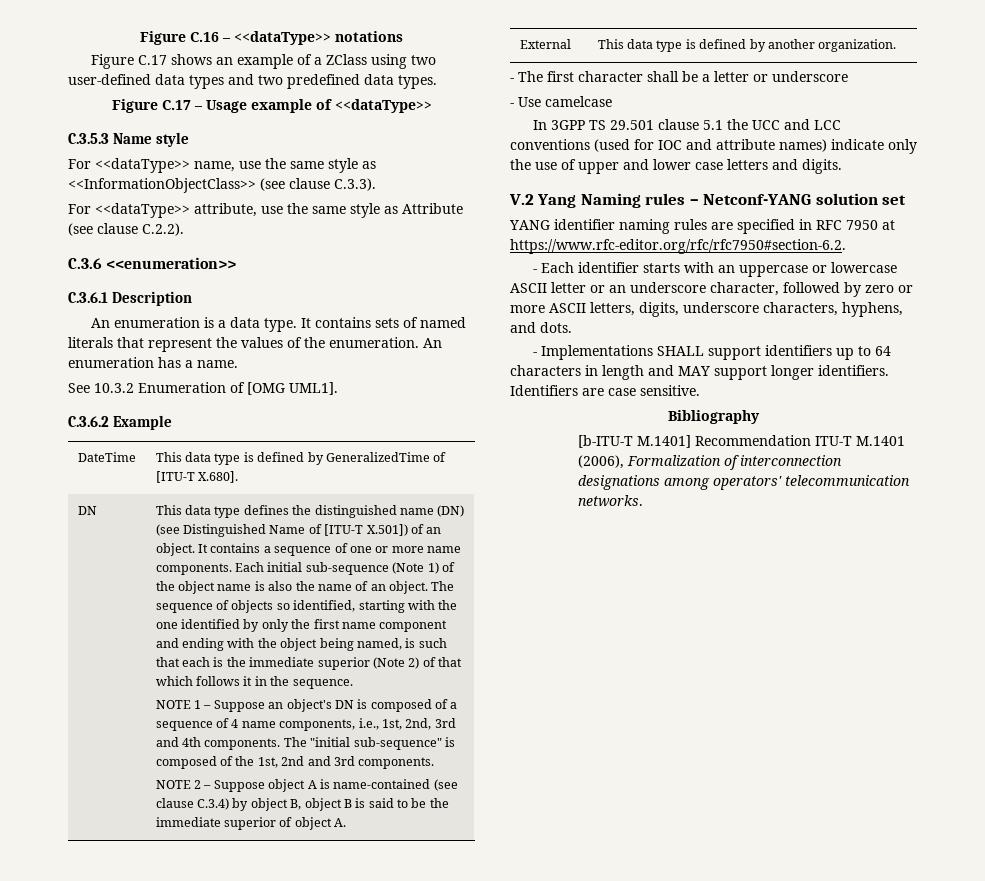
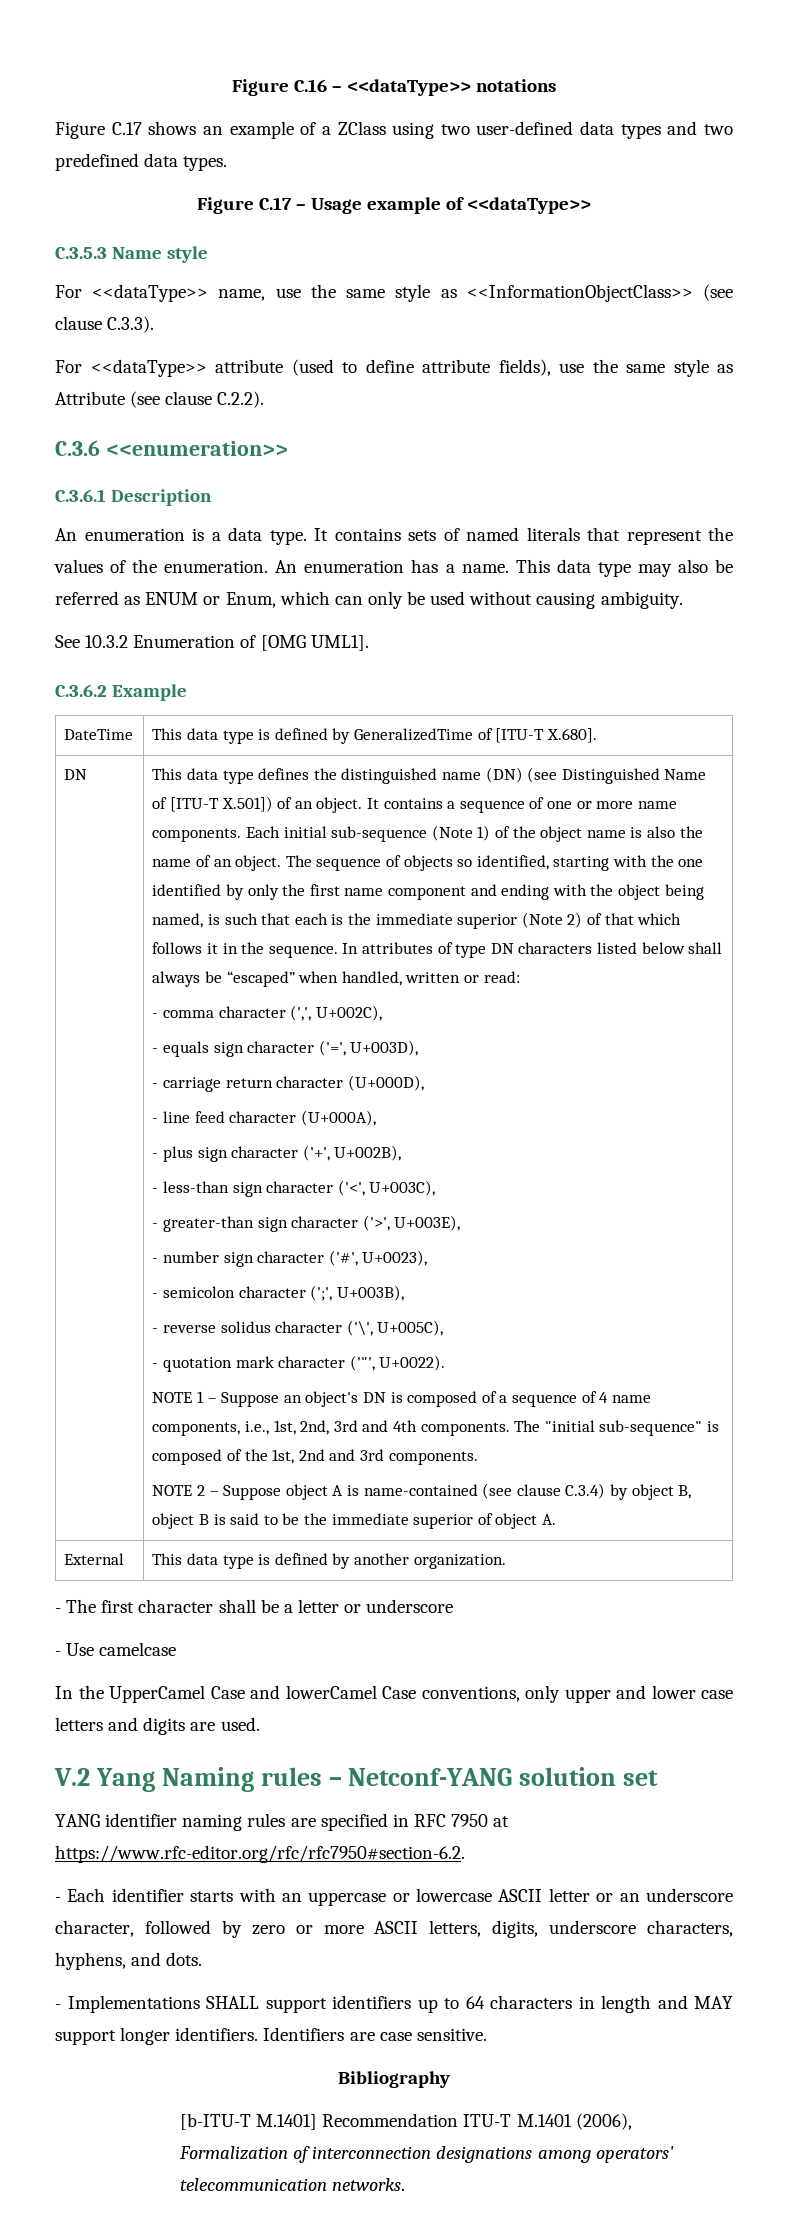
[194,203,257,217] attribute, -> [215,359,551,376] attribute (used to define attribute fields),
(238, 364) none -> [515,559,733,577] [55,591,683,609] This data type may also be referred as ENUM or Enum, which can only be used without causing ambiguity.
(353, 684) none -> [342,942,723,958] [152,971,520,987] [152,1005,382,1021] [152,1040,419,1057] [152,1075,424,1092] [152,1110,376,1126] [152,1145,402,1162] [152,1180,436,1197] [152,1215,461,1232] [152,1250,428,1267] [152,1285,404,1301] [152,1320,444,1336] [152,1355,446,1372] In attributes of type DN characters listed below shall always be “escaped” when handled, written or read: // - comma character (',', U+002C), // - equals sign character ('=', U+003D), // - carriage return character (U+000D), // - line feed character (U+000A), // - plus sign character ('+', U+002B), // - less-than sign character ('<', U+003C), // - greater-than sign character ('>', U+003E), // - number sign character ('#', U+0023), // - semicolon character (';', U+003B), // - reverse solidus character ('\', U+005C), // - quotation mark character ('"', U+0022).
[551,119,842,130] [510,139,917,154] [510,159,576,170] 3GPP TS 29.501 clause 5.1 the UCC and LCC conventions (used for IOC and attribute names) indicate only the use of -> [78,1685,560,1703] the UpperCamel Case and lowerCamel Case conventions, only
[802,159,842,174] digits. -> [143,1717,260,1735] digits are used.

